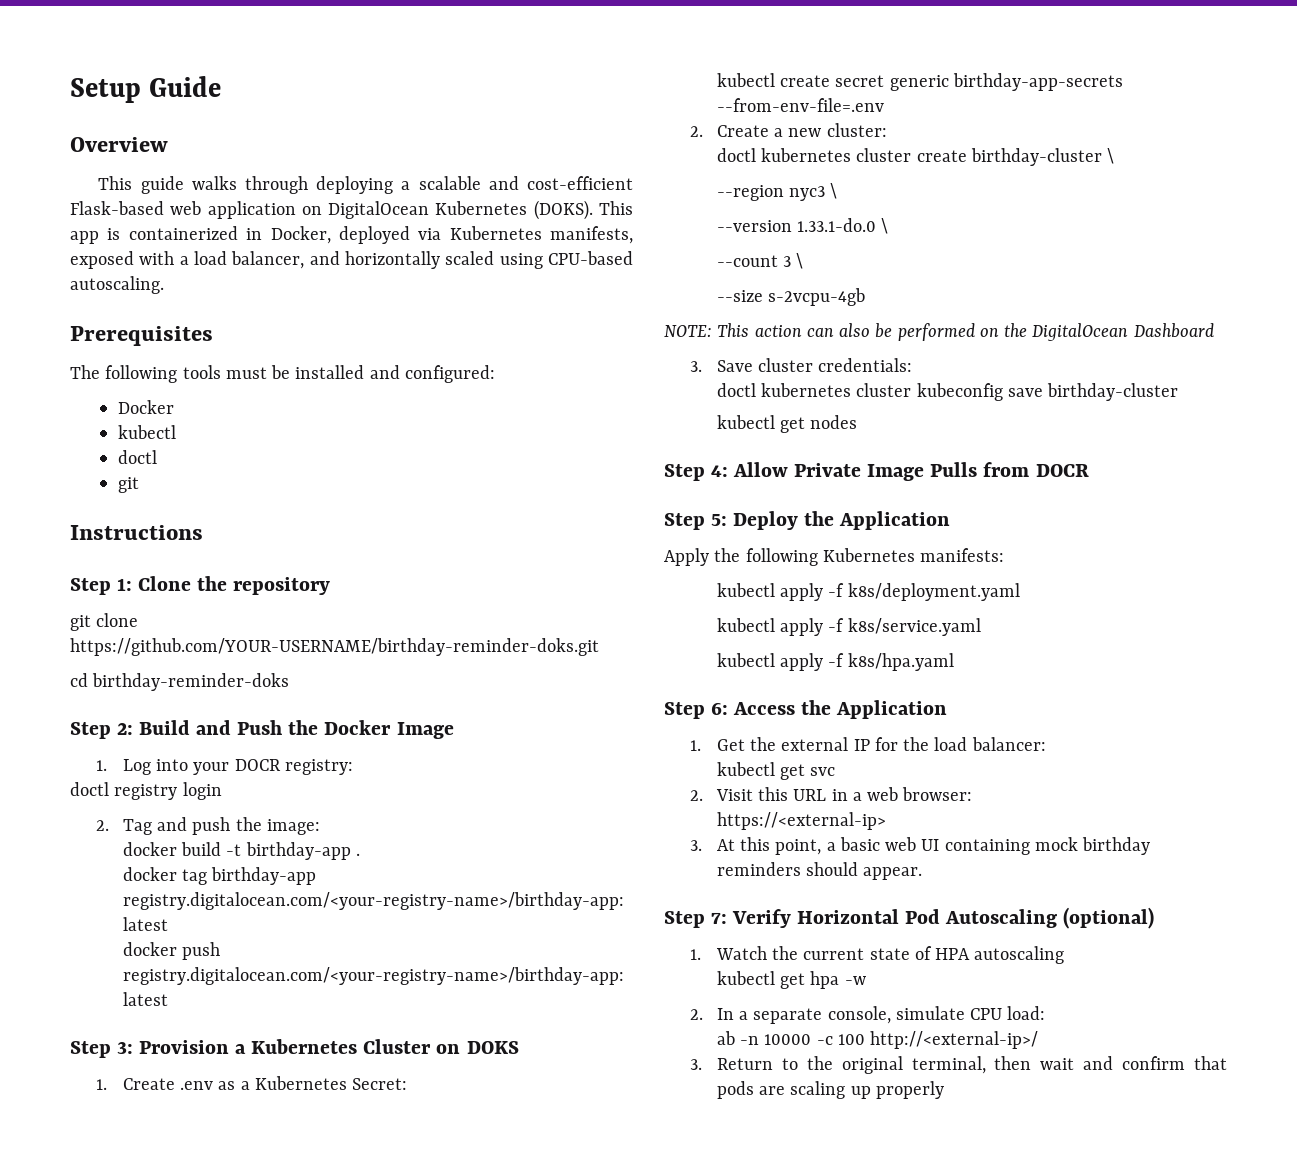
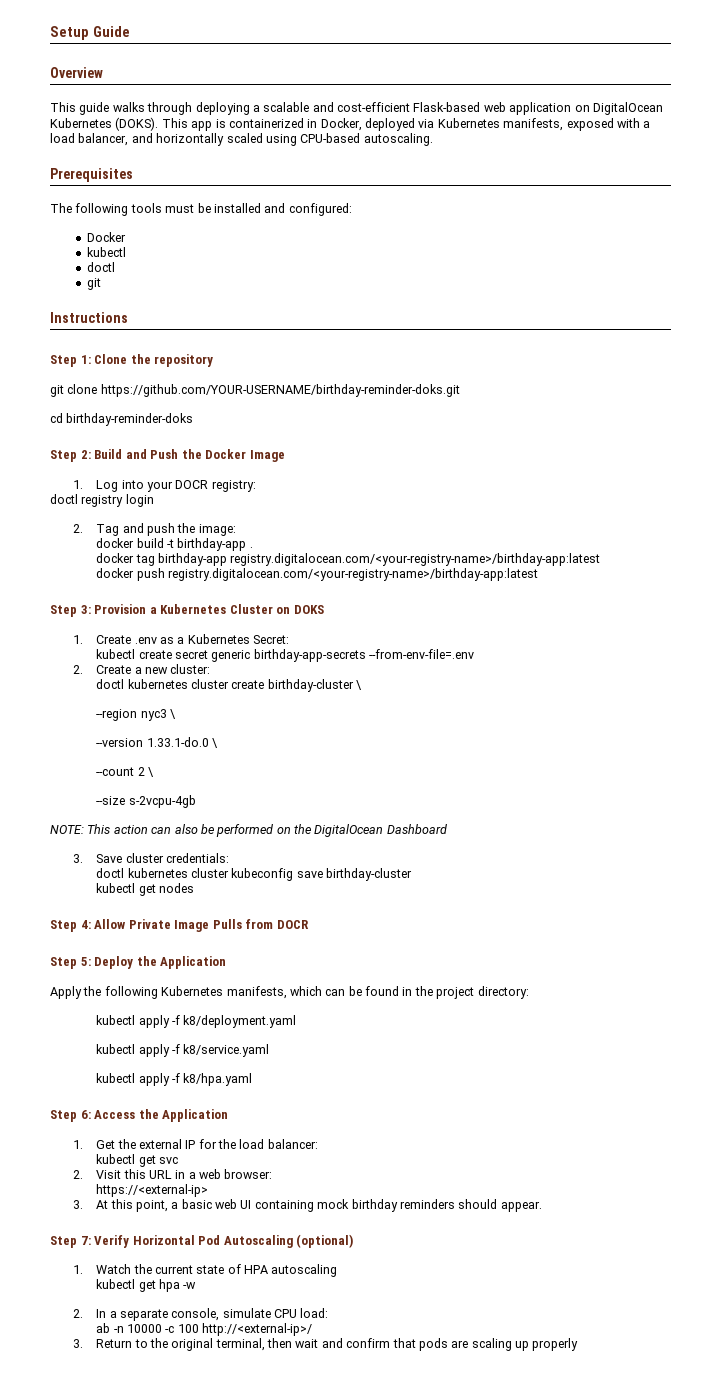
[783,256,792,267] 3 -> [137,767,145,776] 2
[920,548,1005,562] [716,583,1020,601] [716,618,981,636] [716,653,954,671] manifests: // kubectl apply -f k8s/deployment.yaml // kubectl apply -f k8s/service.yaml // kubectl apply -f k8s/hpa.yaml -> [226,986,529,999] [96,1015,297,1028] [96,1044,270,1057] [96,1073,253,1086] manifests, which can be found in the project directory: // kubectl apply -f k8/deployment.yaml // kubectl apply -f k8/service.yaml // kubectl apply -f k8/hpa.yaml

